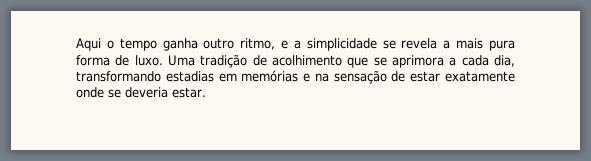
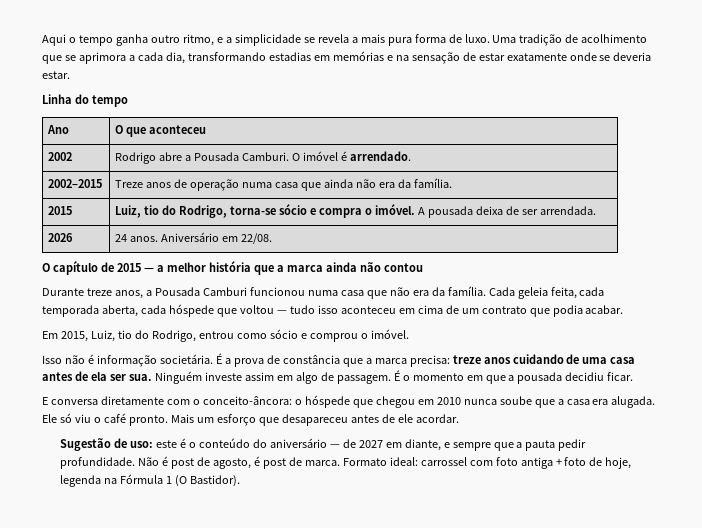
(206, 92) none -> [42,94,128,107] [47,125,70,134] [115,125,207,137] [48,152,73,161] [115,151,412,164] [48,179,103,188] [115,178,453,191] [48,206,73,215] [115,204,596,218] [48,233,74,242] [115,232,273,244] [42,261,423,275] [42,286,605,299] [42,304,624,317] [42,329,409,342] [42,353,636,367] [42,370,634,384] [42,395,656,408] [42,413,459,426] [59,438,587,451] [59,456,632,469] [59,474,240,487] // Linha do tempo // Ano | O que aconteceu // 2002 | Rodrigo abre a Pousada Camburi. O imóvel é arrendado. // 2002–2015 | Treze anos de operação numa casa que ainda não era da família. // 2015 | Luiz, tio do Rodrigo, torna-se sócio e compra o imóvel. A pousada deixa de ser arrendada. // 2026 | 24 anos. Aniversário em 22/08. // O capítulo de 2015 — a melhor história que a marca ainda não contou // Durante treze anos, a Pousada Camburi funcionou numa casa que não era da família. Cada geleia feita, cada temporada aberta, cada hóspede que voltou — tudo isso aconteceu em cima de um contrato que podia acabar. // Em 2015, Luiz, tio do Rodrigo, entrou como sócio e comprou o imóvel. // Isso não é informação societária. É a prova de constância que a marca precisa: treze anos cuidando de uma casa antes de ela ser sua. Ninguém investe assim em algo de passagem. É o momento em que a pousada decidiu ficar. // E conversa diretamente com o conceito-âncora: o hóspede que chegou em 2010 nunca soube que a casa era alugada. Ele só viu o café pronto. Mais um esforço que desapareceu antes de ele acordar. // Sugestão de uso: este é o conteúdo do aniversário — de 2027 em diante, e sempre que a pauta pedir profundidade. Não é post de agosto, é post de marca. Formato ideal: carrossel com foto antiga + foto de hoje, legenda na Fórmula 1 (O Bastidor).

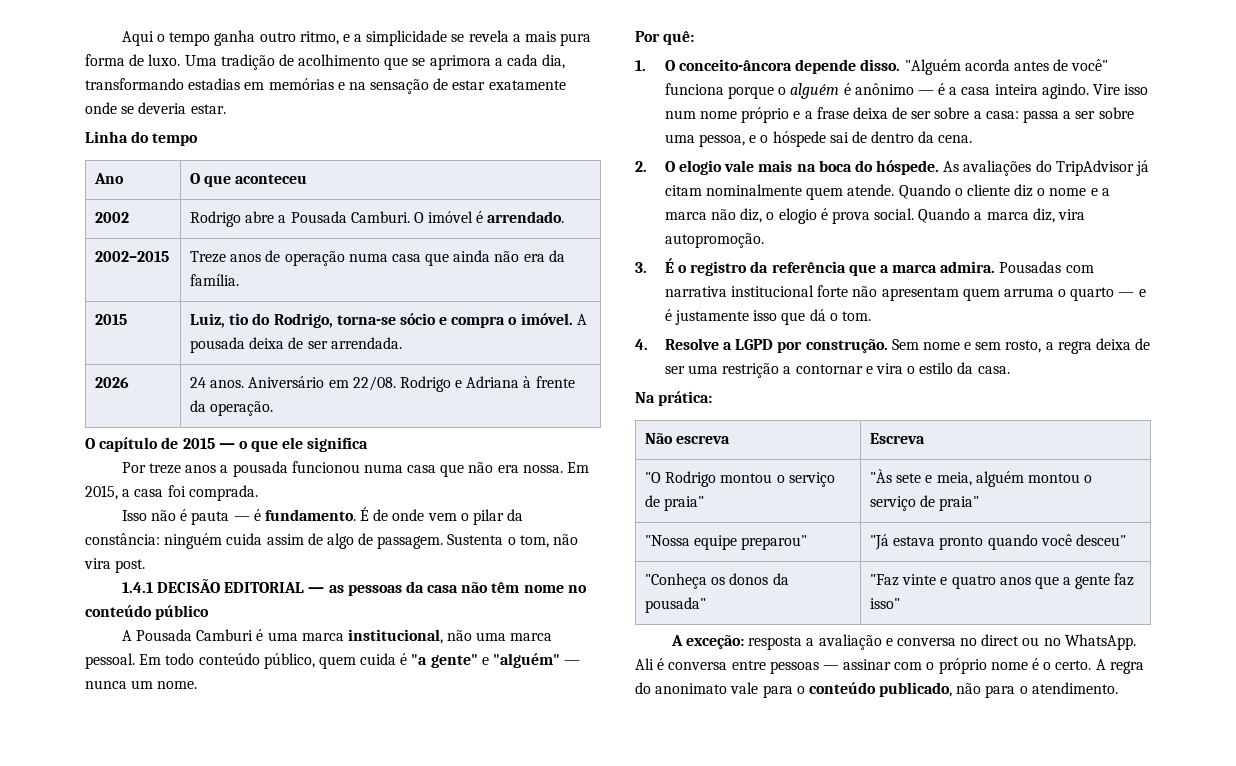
(273, 238) none -> [399,376,575,392] [190,400,274,416] Rodrigo e Adriana à frente da operação.
[156,261,423,275] [42,287,247,299] a melhor história que a marca ainda não contou // Durante treze anos, a Pousada Camburi -> [238,437,369,452] [121,461,288,477] o que ele significa // Por treze anos a pousada
[431,286,605,299] [42,304,624,317] [42,329,409,342] [42,353,636,367] [42,370,634,384] [42,395,656,408] [42,413,459,426] [59,438,587,451] [59,456,632,469] [59,474,240,487] da família. Cada geleia feita, cada temporada aberta, cada hóspede que voltou — tudo isso aconteceu em cima de um contrato que podia acabar. // Em 2015, Luiz, tio do Rodrigo, entrou como sócio e comprou o imóvel. // Isso não é informação societária. É a prova de constância que a marca precisa: treze anos cuidando de uma casa antes de ela ser sua. Ninguém investe assim em algo de passagem. É o momento em que a pousada decidiu ficar. // E conversa diretamente com o conceito-âncora: o hóspede que chegou em 2010 nunca soube que a casa era alugada. Ele só viu o café pronto. Mais um esforço que desapareceu antes de ele acordar. // Sugestão de uso: este é o conteúdo do aniversário — de 2027 em diante, e sempre que a pauta pedir profundidade. Não é post de agosto, é post de marca. Formato ideal: carrossel com foto antiga + foto de hoje, legenda na Fórmula 1 (O Bastidor). -> [522,462,590,473] [85,485,258,501] [121,507,524,525] [85,533,579,549] [84,558,146,573] [121,579,587,596] [85,605,210,620] [121,629,553,644] [85,653,581,669] [85,680,198,689] [635,31,695,45] [635,59,1109,75] [664,83,1149,99] [664,107,1134,123] [664,131,973,147] [635,160,1150,176] [664,184,1110,200] [664,208,1086,224] [664,233,764,248] [635,258,1094,276] [664,285,1146,301] [664,309,871,325] [635,338,1151,354] [664,362,1010,378] [635,391,713,406] [645,433,731,444] [870,433,926,444] [645,471,835,487] [645,495,705,511] [870,469,1093,487] [870,495,980,511] [645,535,808,550] [870,534,1126,550] [645,573,789,589] [645,597,707,613] [870,573,1135,589] [870,598,901,609] [670,634,1136,650] [635,658,1144,674] [635,682,1118,698] nossa. Em 2015, a casa foi comprada. // Isso não é pauta — é fundamento. É de onde vem o pilar da constância: ninguém cuida assim de algo de passagem. Sustenta o tom, não vira post. // 1.4.1 DECISÃO EDITORIAL — as pessoas da casa não têm nome no conteúdo público // A Pousada Camburi é uma marca institucional, não uma marca pessoal. Em todo conteúdo público, quem cuida é "a gente" e "alguém" — nunca um nome. // Por quê: // 1. O conceito-âncora depende disso. "Alguém acorda antes de você" funciona porque o alguém é anônimo — é a casa inteira agindo. Vire isso num nome próprio e a frase deixa de ser sobre a casa: passa a ser sobre uma pessoa, e o hóspede sai de dentro da cena. // 2. O elogio vale mais na boca do hóspede. As avaliações do TripAdvisor já citam nominalmente quem atende. Quando o cliente diz o nome e a marca não diz, o elogio é prova social. Quando a marca diz, vira autopromoção. // 3. É o registro da referência que a marca admira. Pousadas com narrativa institucional forte não apresentam quem arruma o quarto — e é justamente isso que dá o tom. // 4. Resolve a LGPD por construção. Sem nome e sem rosto, a regra deixa de ser uma restrição a contornar e vira o estilo da casa. // Na prática: // Não escreva | Escreva // "O Rodrigo montou o serviço de praia" | "Às sete e meia, alguém montou o serviço de praia" // "Nossa equipe preparou" | "Já estava pronto quando você desceu" // "Conheça os donos da pousada" | "Faz vinte e quatro anos que a gente faz isso" // A exceção: resposta a avaliação e conversa no direct ou no WhatsApp. Ali é conversa entre pessoas — assinar com o próprio nome é o certo. A regra do anonimato vale para o conteúdo publicado, não para o atendimento.

